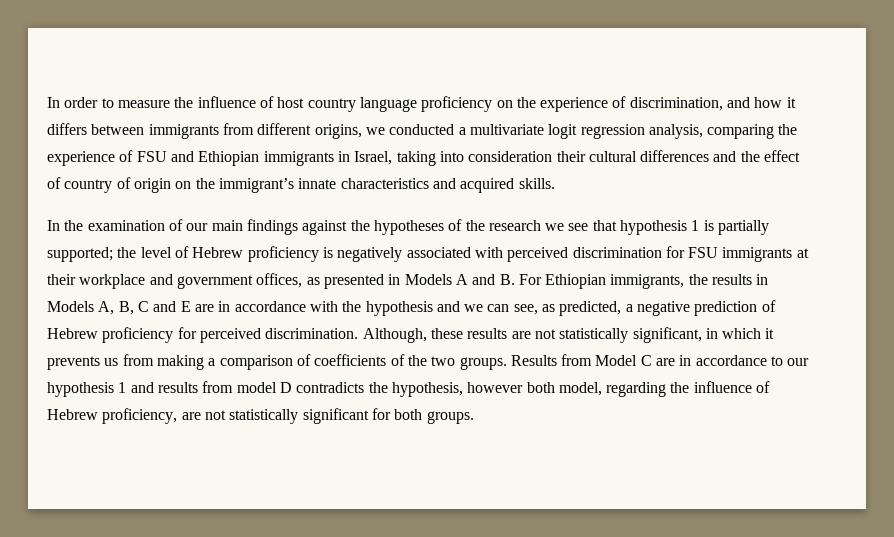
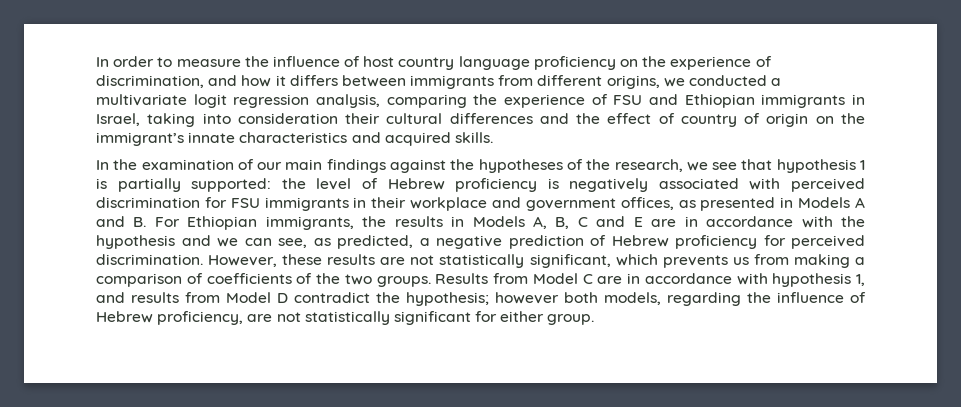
[488,220,541,231] research -> [614,159,683,172] research,
[47,247,113,262] supported; -> [191,178,272,192] supported:
[796,248,809,258] at -> [353,197,367,208] in
[362,328,427,343] Although, -> [208,255,278,267] However,
[705,328,775,339] in which it -> [615,254,658,266] which
[771,356,810,366] [47,381,463,397] to our hypothesis 1 and results from model D contradicts the hypothesis, -> [736,273,865,287] [96,292,489,306] with hypothesis 1, and results from Model D contradict the hypothesis;
[558,382,602,396] model, -> [604,292,661,305] models,
[394,409,474,424] both groups. -> [500,311,595,325] either group.

